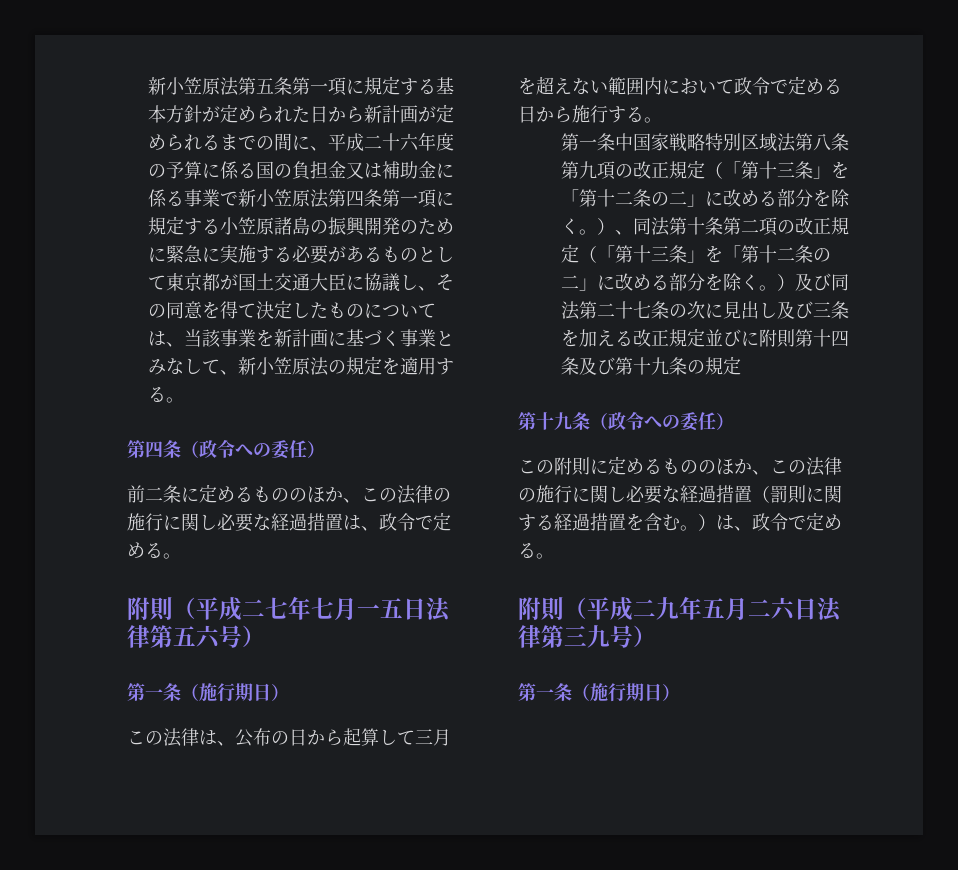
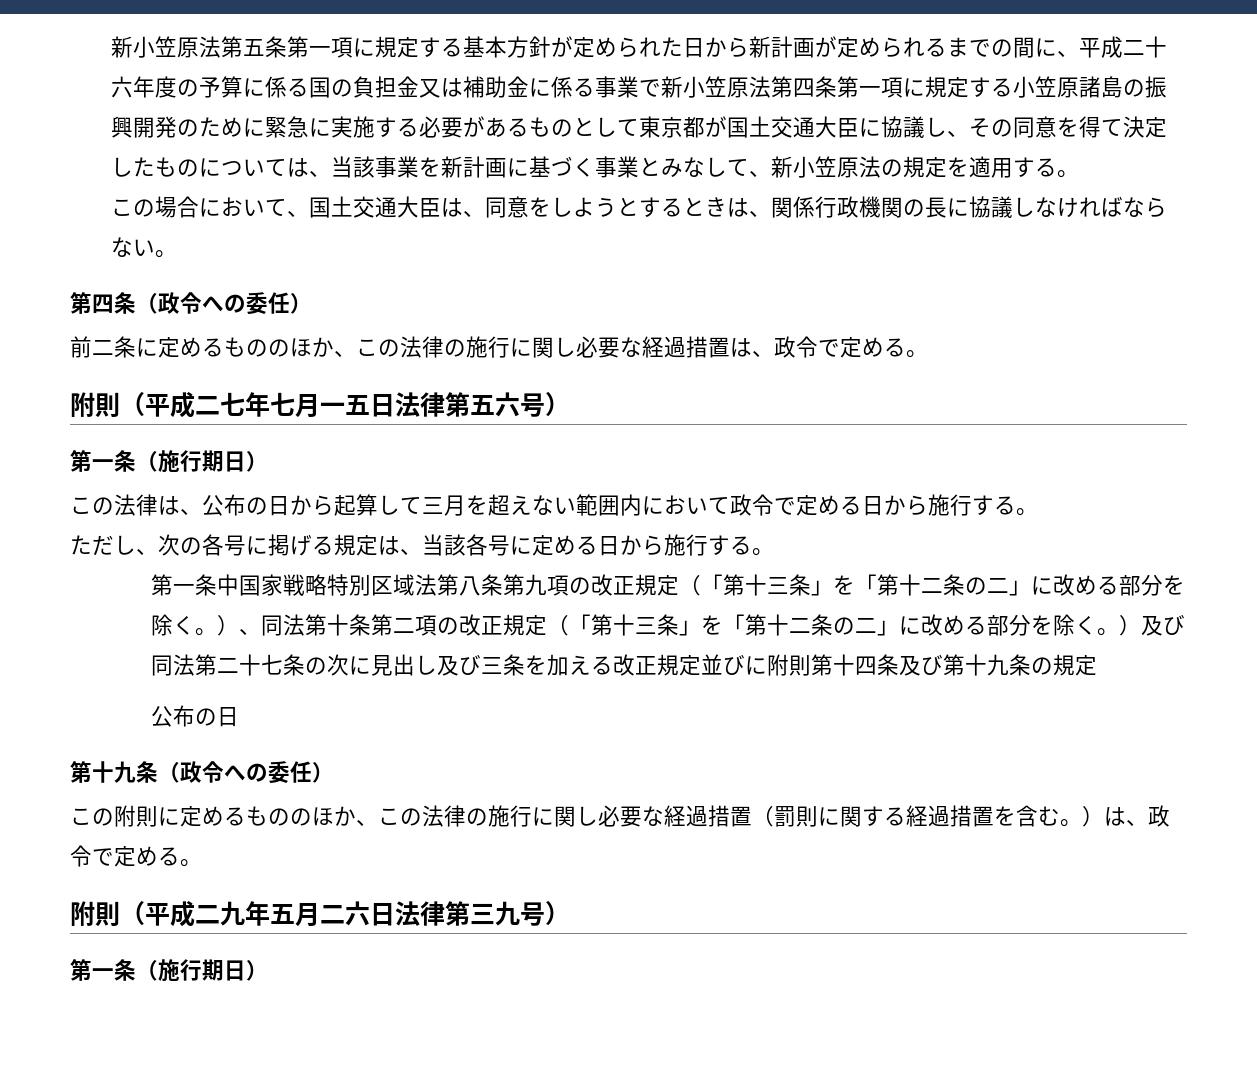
(185, 400) none -> [110,196,1167,218] [110,237,177,258] // この場合において、国土交通大臣は、同意をしようとするときは、関係行政機関の長に協議しなければならない。
(662, 120) none -> [70,534,774,556] // ただし、次の各号に掲げる規定は、当該各号に定める日から施行する。
(741, 365) none -> [151,705,240,727] // 公布の日

